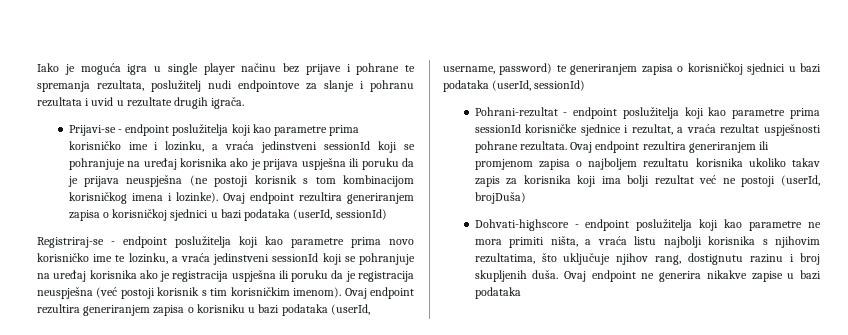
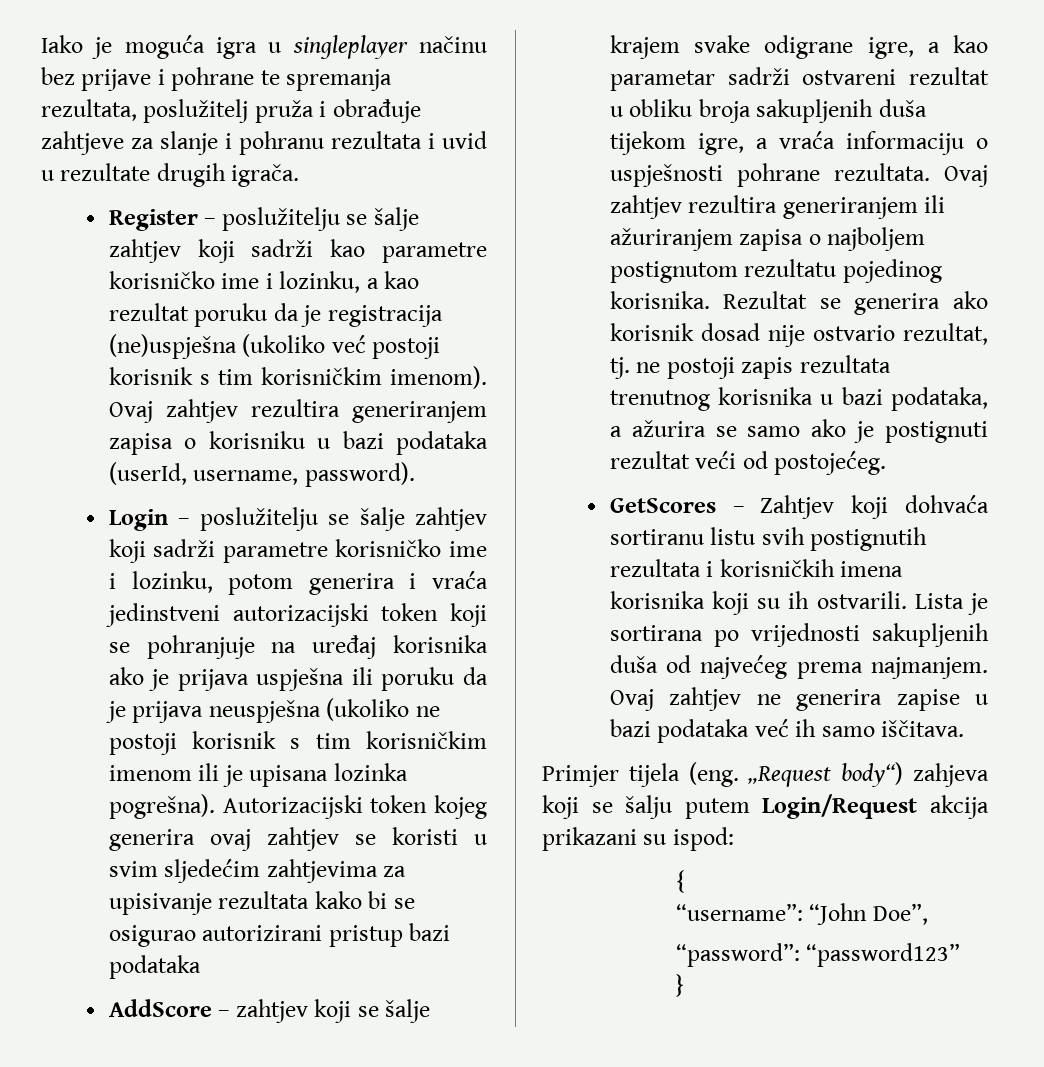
[167,63,235,75] single player -> [292,35,408,59] singleplayer
[208,80,300,92] nudi endpointove -> [254,99,421,123] [41,131,124,155] pruža i obrađuje zahtjeve
[68,124,360,136] Prijavi-se - endpoint poslužitelja koji kao parametre prima -> [108,207,419,231] [108,239,487,263] Register – poslužitelju se šalje zahtjev koji sadrži kao parametre
[225,141,371,153] vraća jedinstveni sessionId -> [384,271,420,289] [108,303,443,327] [108,334,441,359] [108,366,487,389] [108,399,487,423] [108,431,488,455] [108,462,415,487] [108,507,487,531] [108,539,487,563] [108,571,488,595] [105,603,439,627] kao rezultat poruku da je registracija (ne)uspješna (ukoliko već postoji korisnik s tim korisničkim imenom). Ovaj zahtjev rezultira generiranjem zapisa o korisniku u bazi podataka (userId, username, password). // Login – poslužitelju se šalje zahtjev koji sadrži parametre korisničko ime i lozinku, potom generira i vraća jedinstveni autorizacijski token
[189,175,415,187] [68,192,414,204] [68,209,387,221] [37,236,414,248] [37,253,415,265] [37,270,414,282] [37,287,414,299] [37,304,370,316] [443,63,821,75] [443,80,586,92] [474,107,820,119] [474,124,760,136] (ne postoji korisnik s tom kombinacijom korisničkog imena i lozinke). Ovaj endpoint rezultira generiranjem zapisa o korisničkoj sjednici u bazi podataka (userId, sessionId) // Registriraj-se - endpoint poslužitelja koji kao parametre prima novo korisničko ime te lozinku, a vraća jedinstveni sessionId koji se pohranjuje na uređaj korisnika ako je registracija uspješna ili poruku da je registracija neuspješna (već postoji korisnik s tim korisničkim imenom). Ovaj endpoint rezultira generiranjem zapisa o korisniku u bazi podataka (userId, username, password) te generiranjem zapisa o korisničkoj sjednici u bazi podataka (userId, sessionId) // Pohrani-rezultat - endpoint poslužitelja koji kao parametre prima sessionId korisničke sjednice i rezultat, a vraća rezultat -> [326,698,440,721] [108,731,487,755] [108,763,408,787] [108,794,487,819] [108,827,487,851] [108,859,407,883] [108,891,415,915] [108,923,451,947] [108,955,201,979] [108,999,431,1023] [609,35,988,59] [609,67,989,91] [609,99,927,123] [609,131,988,155] (ukoliko ne postoji korisnik s tim korisničkim imenom ili je upisana lozinka pogrešna). Autorizacijski token kojeg generira ovaj zahtjev se koristi u svim sljedećim zahtjevima za upisivanje rezultata kako bi se osigurao autorizirani pristup bazi podataka // AddScore – zahtjev koji se šalje krajem svake odigrane igre, a kao parametar sadrži ostvareni rezultat u obliku broja sakupljenih duša tijekom igre, a vraća informaciju o
[595,141,640,153] endpoint -> [609,195,682,219] zahtjev
[474,159,533,170] promjenom -> [609,228,733,251] ažuriranjem
[643,158,820,168] [474,175,820,187] [474,192,526,204] [474,219,821,231] [474,236,820,248] [474,253,820,265] [474,270,636,282] rezultatu korisnika ukoliko takav zapis za korisnika koji ima bolji rezultat već ne postoji (userId, brojDuša) // Dohvati-highscore - endpoint poslužitelja koji kao parametre ne mora primiti ništa, a vraća listu najbolji korisnika s njihovim rezultatima, što uključuje njihov rang, dostignutu razinu i broj skupljenih duša. Ovaj endpoint -> [609,259,942,283] [609,291,988,315] [609,323,988,347] [609,355,891,379] [609,387,988,411] [609,419,988,443] [609,451,887,475] [609,495,989,519] [609,527,928,551] [609,559,904,577] [609,591,988,615] [609,623,989,647] [609,655,988,679] [609,687,742,711] postignutom rezultatu pojedinog korisnika. Rezultat se generira ako korisnik dosad nije ostvario rezultat, tj. ne postoji zapis rezultata trenutnog korisnika u bazi podataka, a ažurira se samo ako je postignuti rezultat veći od postojećeg. // GetScores – Zahtjev koji dohvaća sortiranu listu svih postignutih rezultata i korisničkih imena korisnika koji su ih ostvarili. Lista je sortirana po vrijednosti sakupljenih duša od najvećeg prema najmanjem. Ovaj zahtjev
[706,270,747,279] nikakve -> (883, 700) none
(521, 293) none -> [754,719,965,737] [542,762,989,787] [542,794,989,819] [542,827,734,851] [675,870,684,893] [675,903,928,925] [675,943,961,967] [675,974,684,997] već ih samo iščitava. // Primjer tijela (eng. „Request body“) zahjeva koji se šalju putem Login/Request akcija prikazani su ispod: // { // “username”: “John Doe”, // “password”: “password123” // }

